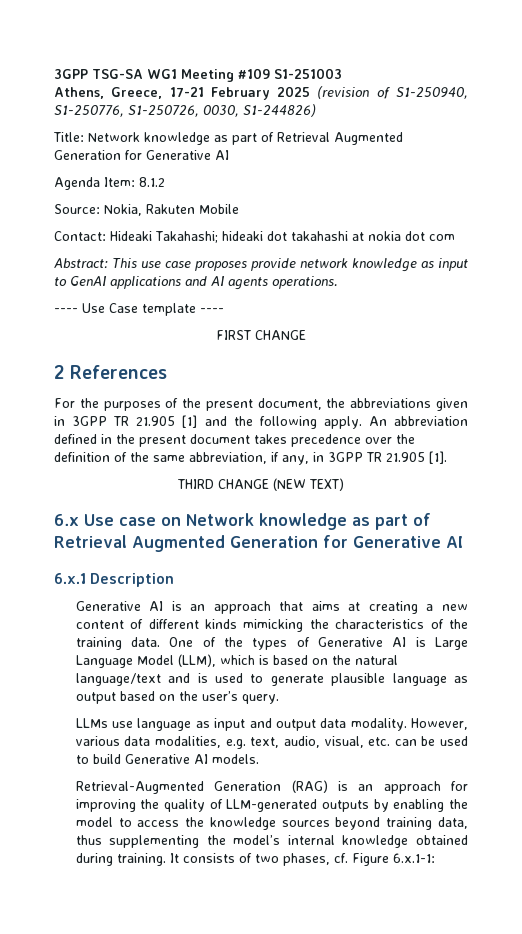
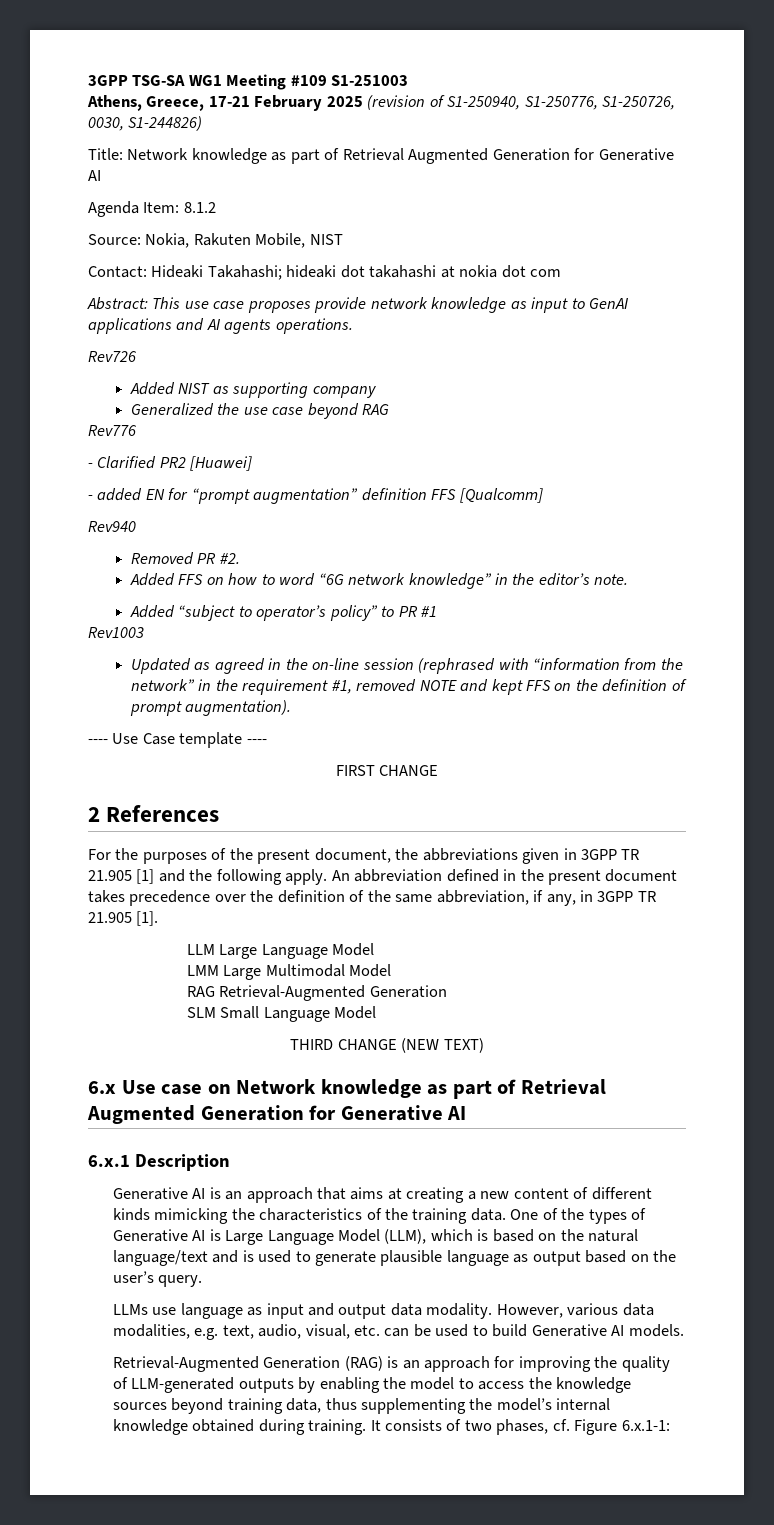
[199,204,239,214] Mobile -> [255,233,343,248] Mobile, NIST
(338, 282) none -> [88,351,137,362] [129,382,376,398] [130,403,390,419] [88,425,137,436] [88,456,253,471] [88,488,543,504] [88,521,136,532] [130,552,240,565] [129,573,629,589] [129,605,438,621] [88,627,144,638] [130,658,683,674] [130,679,687,695] [129,700,292,716] // Rev726 // Added NIST as supporting company // Generalized the use case beyond RAG // Rev776 // - Clarified PR2 [Huawei] // - added EN for “prompt augmentation” definition FFS [Qualcomm] // Rev940 // Removed PR #2. // Added FFS on how to word “6G network knowledge” in the editor’s note. // Added “subject to operator’s policy” to PR #1 // Rev1003 // Updated as agreed in the on-line session (rephrased with “information from the network” in the requirement #1, removed NOTE and kept FFS on the definition of prompt augmentation).
(447, 457) none -> [186,943,375,959] [186,964,392,980] [186,985,447,1001] [186,1006,377,1022] // LLM Large Language Model // LMM Large Multimodal Model // RAG Retrieval-Augmented Generation // SLM Small Language Model

